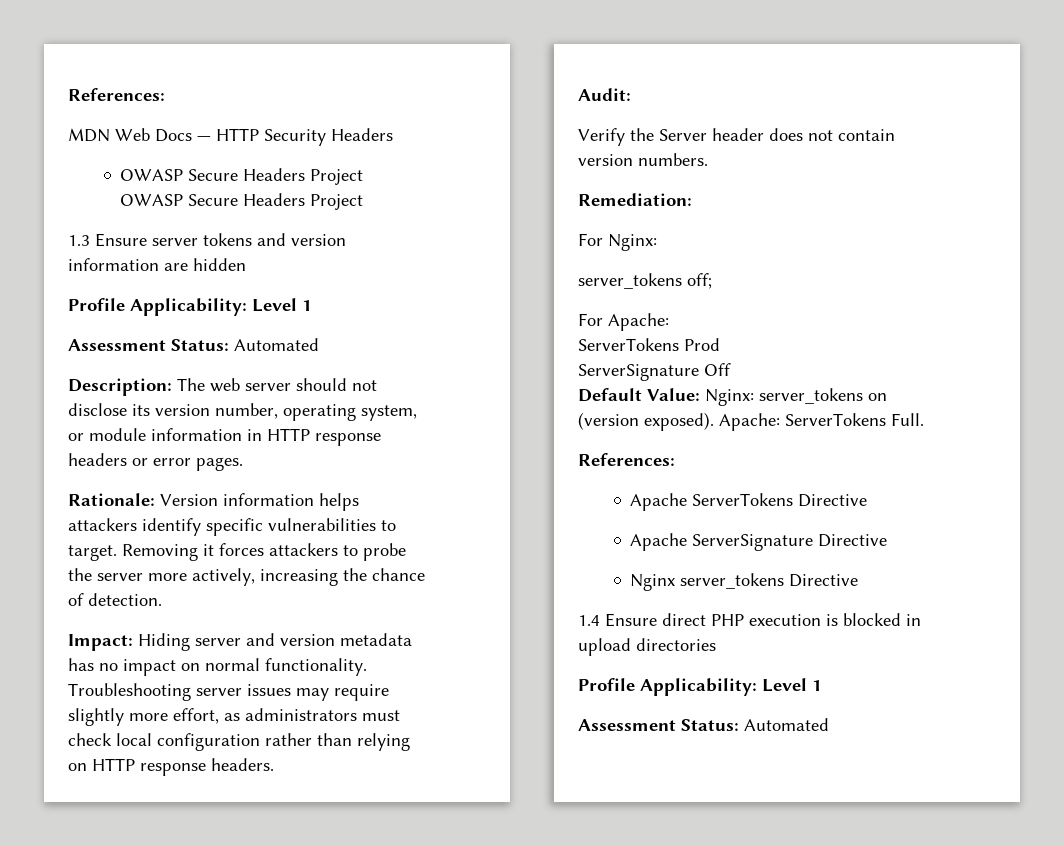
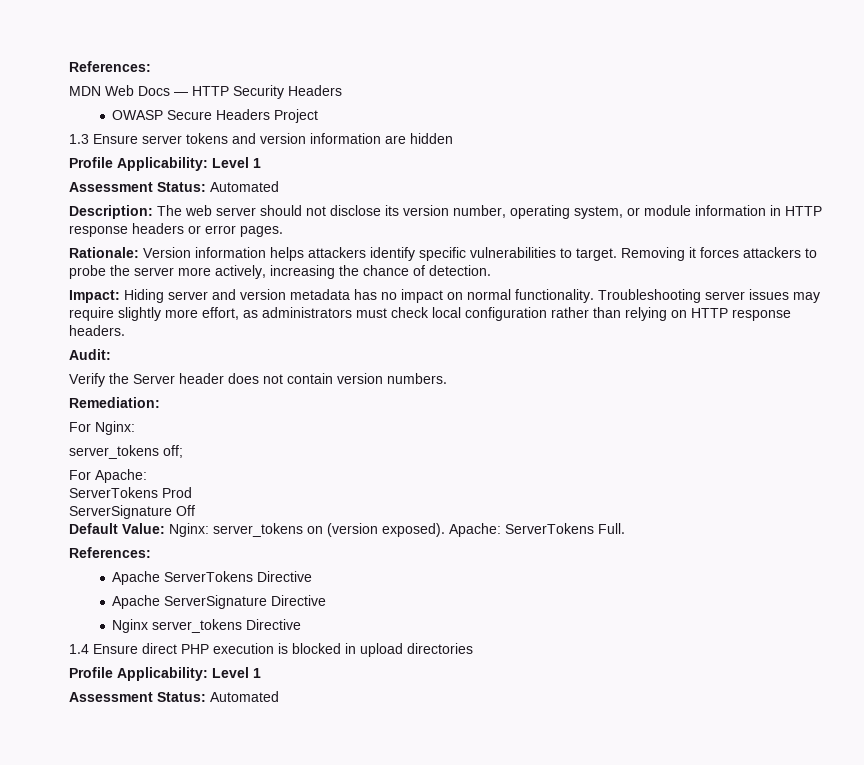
[120,193,364,210] OWASP Secure Headers Project -> (319, 116) none

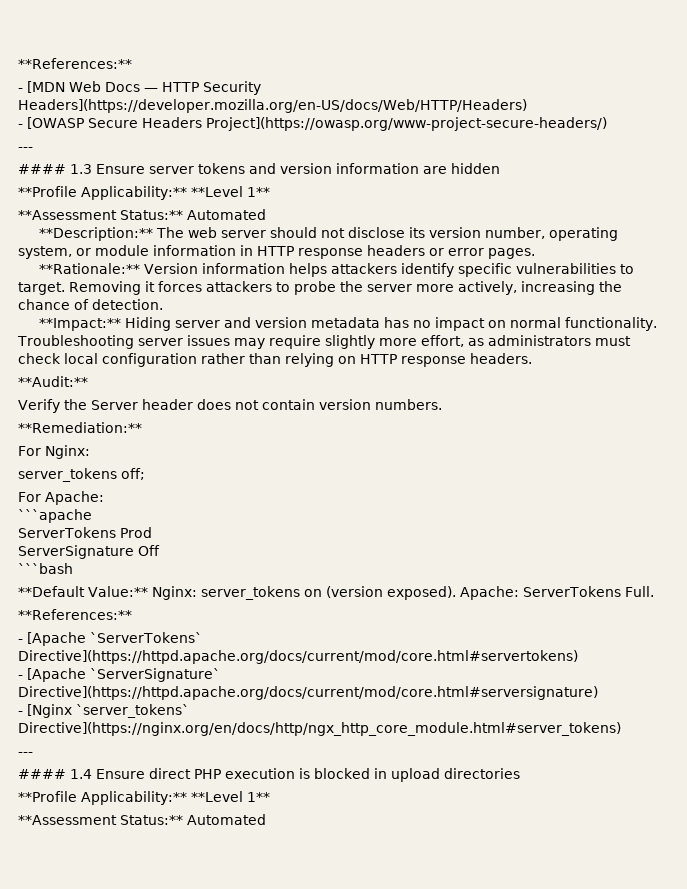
[69,61,151,72] [69,86,101,96] References: // MDN -> [18,58,132,69] [18,81,65,93] **References:** // - [MDN
[288,85,342,96] [112,109,319,123] Headers // OWASP Secure Headers Project // -> [18,99,527,113] [18,117,607,131] [18,147,33,151] [18,164,66,174] Headers](https://developer.mozilla.org/en-US/docs/Web/HTTP/Headers) // - [OWASP Secure Headers Project](https://owasp.org/www-project-secure-headers/) // --- // ####
[69,157,261,171] [69,182,206,192] Profile Applicability: Level 1 // Assessment Status: -> [18,186,270,200] [18,210,183,220] **Profile Applicability:** **Level 1** // **Assessment Status:**
[69,205,153,219] Description: -> [39,227,154,241] **Description:**
[69,247,139,258] Rationale: -> [39,263,141,274] **Rationale:**
[69,290,120,303] Impact: -> [39,318,122,331] **Impact:**
[69,349,111,360] Audit: -> [18,376,88,387] **Audit:**
[69,397,160,408] Remediation: -> [18,422,142,433] **Remediation:**
(147, 476) none -> [18,509,92,523] // ```apache
[69,523,165,534] Default Value: -> [18,563,73,574] [18,586,148,597] ```bash // **Default Value:**
[69,547,151,558] [112,571,313,585] [112,595,327,609] [112,619,302,633] References: // Apache ServerTokens Directive // Apache ServerSignature Directive // Nginx server_tokens Directive // -> [18,609,132,620] [18,632,202,646] [18,650,578,664] [18,668,220,682] [18,686,598,700] [18,704,189,718] [18,722,621,736] [18,752,33,756] [18,769,66,779] **References:** // - [Apache `ServerTokens` Directive](https://httpd.apache.org/docs/current/mod/core.html#servertokens) // - [Apache `ServerSignature` Directive](https://httpd.apache.org/docs/current/mod/core.html#serversignature) // - [Nginx `server_tokens` Directive](https://nginx.org/en/docs/http/ngx_http_core_module.html#server_tokens) // --- // ####
[69,667,261,681] [69,692,206,702] Profile Applicability: Level 1 // Assessment Status: -> [18,791,270,805] [18,815,183,825] **Profile Applicability:** **Level 1** // **Assessment Status:**

